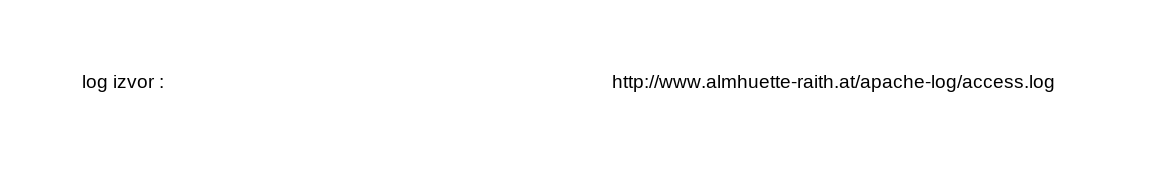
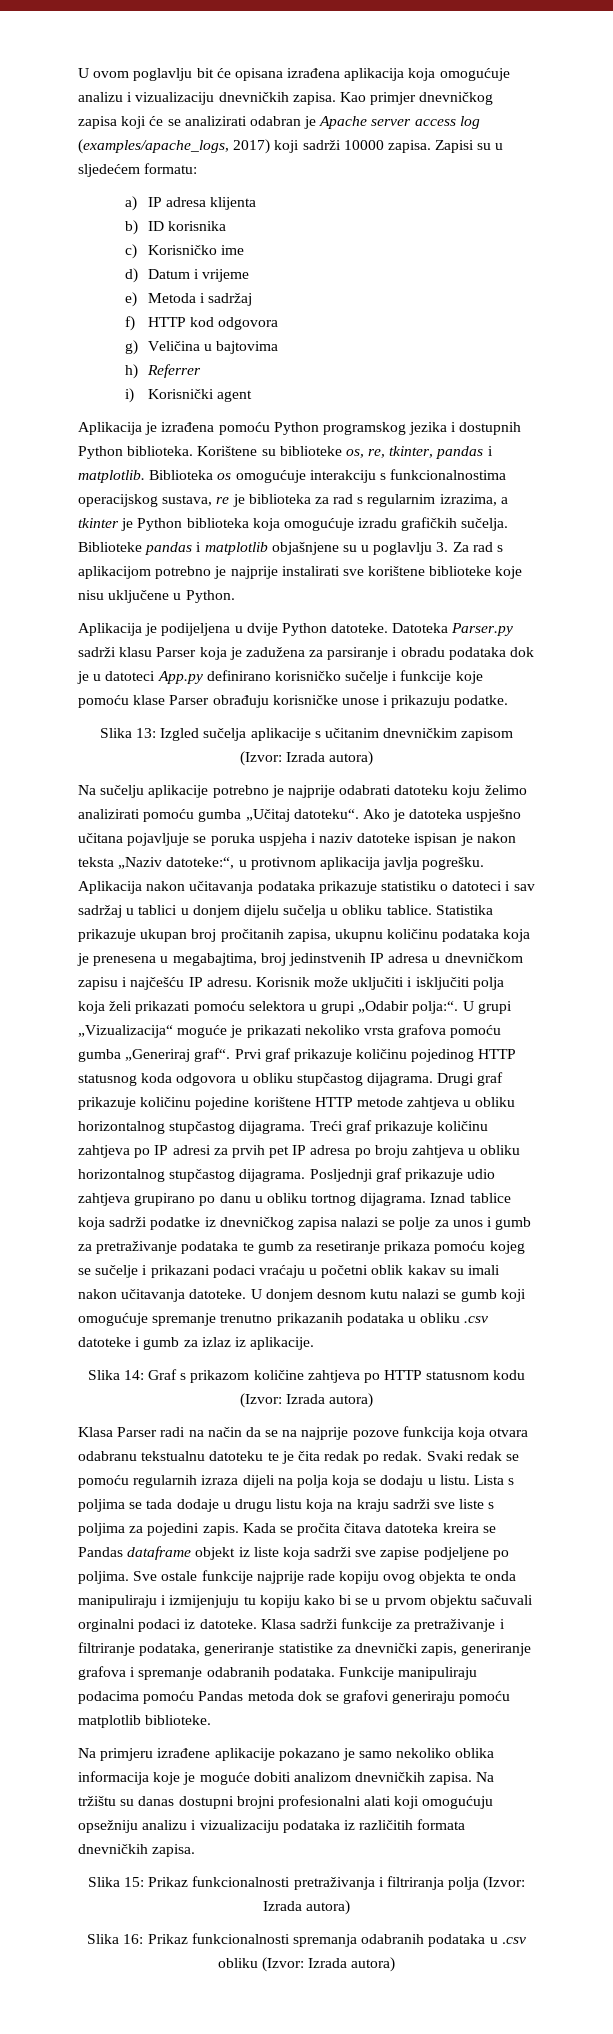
[82,75,1055,92] log izvor : http://www.almhuette-raith.at/apache-log/access.log -> [78,68,510,81] [78,92,494,105] [78,116,480,129] [78,139,504,154] [78,163,198,177] [124,196,257,211] [124,220,227,235] [124,244,245,259] [124,268,250,283] [124,292,253,307] [124,316,279,331] [124,340,279,355] [124,364,201,379] [124,388,253,403] [78,422,522,435] [78,446,493,459] [78,469,507,483] [78,494,508,507] [78,517,509,531] [78,542,504,555] [78,566,523,579] [78,590,235,603] [78,623,514,636] [78,647,535,660] [77,670,483,684] [78,695,509,708] [99,728,514,741] [239,751,374,766] [78,785,527,798] [78,809,522,822] [78,833,516,846] [78,857,485,870] [78,881,535,894] [78,905,493,918] [78,929,531,942] [77,953,523,966] [78,977,504,990] [78,1001,512,1014] [78,1024,502,1038] [78,1048,517,1062] [78,1072,504,1086] [78,1097,516,1110] [78,1120,489,1134] [78,1145,521,1158] [78,1168,496,1182] [78,1193,511,1206] [78,1217,532,1230] [78,1241,525,1254] [78,1265,501,1278] [78,1289,526,1302] [78,1313,489,1326] [78,1337,315,1350] [87,1369,526,1383] [239,1393,374,1408] [78,1426,529,1440] [78,1451,520,1464] [78,1475,515,1488] [78,1499,495,1512] [78,1523,496,1536] [78,1546,509,1560] [78,1570,516,1584] [78,1595,534,1608] [78,1618,505,1632] [78,1642,532,1656] [78,1666,478,1680] [78,1690,511,1704] [78,1715,212,1728] [78,1748,495,1761] [78,1771,495,1785] [78,1795,494,1809] [78,1819,466,1833] [78,1844,196,1857] [87,1876,526,1891] [262,1900,351,1915] [87,1933,526,1947] [217,1957,396,1972] U ovom poglavlju bit će opisana izrađena aplikacija koja omogućuje analizu i vizualizaciju dnevničkih zapisa. Kao primjer dnevničkog zapisa koji će se analizirati odabran je Apache server access log (examples/apache_logs, 2017) koji sadrži 10000 zapisa. Zapisi su u sljedećem formatu: // a) IP adresa klijenta // b) ID korisnika // c) Korisničko ime // d) Datum i vrijeme // e) Metoda i sadržaj // f) HTTP kod odgovora // g) Veličina u bajtovima // h) Referrer // i) Korisnički agent // Aplikacija je izrađena pomoću Python programskog jezika i dostupnih Python biblioteka. Korištene su biblioteke os, re, tkinter, pandas i matplotlib. Biblioteka os omogućuje interakciju s funkcionalnostima operacijskog sustava, re je biblioteka za rad s regularnim izrazima, a tkinter je Python biblioteka koja omogućuje izradu grafičkih sučelja. Biblioteke pandas i matplotlib objašnjene su u poglavlju 3. Za rad s aplikacijom potrebno je najprije instalirati sve korištene biblioteke koje nisu uključene u Python. // Aplikacija je podijeljena u dvije Python datoteke. Datoteka Parser.py sadrži klasu Parser koja je zadužena za parsiranje i obradu podataka dok je u datoteci App.py definirano korisničko sučelje i funkcije koje pomoću klase Parser obrađuju korisničke unose i prikazuju podatke. // Slika 13: Izgled sučelja aplikacije s učitanim dnevničkim zapisom (Izvor: Izrada autora) // Na sučelju aplikacije potrebno je najprije odabrati datoteku koju želimo analizirati pomoću gumba „Učitaj datoteku“. Ako je datoteka uspješno učitana pojavljuje se poruka uspjeha i naziv datoteke ispisan je nakon teksta „Naziv datoteke:“, u protivnom aplikacija javlja pogrešku. Aplikacija nakon učitavanja podataka prikazuje statistiku o datoteci i sav sadržaj u tablici u donjem dijelu sučelja u obliku tablice. Statistika prikazuje ukupan broj pročitanih zapisa, ukupnu količinu podataka koja je prenesena u megabajtima, broj jedinstvenih IP adresa u dnevničkom zapisu i najčešću IP adresu. Korisnik može uključiti i isključiti polja koja želi prikazati pomoću selektora u grupi „Odabir polja:“. U grupi „Vizualizacija“ moguće je prikazati nekoliko vrsta grafova pomoću gumba „Generiraj graf“. Prvi graf prikazuje količinu pojedinog HTTP statusnog koda odgovora u obliku stupčastog dijagrama. Drugi graf prikazuje količinu pojedine korištene HTTP metode zahtjeva u obliku horizontalnog stupčastog dijagrama. Treći graf prikazuje količinu zahtjeva po IP adresi za prvih pet IP adresa po broju zahtjeva u obliku horizontalnog stupčastog dijagrama. Posljednji graf prikazuje udio zahtjeva grupirano po danu u obliku tortnog dijagrama. Iznad tablice koja sadrži podatke iz dnevničkog zapisa nalazi se polje za unos i gumb za pretraživanje podataka te gumb za resetiranje prikaza pomoću kojeg se sučelje i prikazani podaci vraćaju u početni oblik kakav su imali nakon učitavanja datoteke. U donjem desnom kutu nalazi se gumb koji omogućuje spremanje trenutno prikazanih podataka u obliku .csv datoteke i gumb za izlaz iz aplikacije. // Slika 14: Graf s prikazom količine zahtjeva po HTTP statusnom kodu (Izvor: Izrada autora) // Klasa Parser radi na način da se na najprije pozove funkcija koja otvara odabranu tekstualnu datoteku te je čita redak po redak. Svaki redak se pomoću regularnih izraza dijeli na polja koja se dodaju u listu. Lista s poljima se tada dodaje u drugu listu koja na kraju sadrži sve liste s poljima za pojedini zapis. Kada se pročita čitava datoteka kreira se Pandas dataframe objekt iz liste koja sadrži sve zapise podjeljene po poljima. Sve ostale funkcije najprije rade kopiju ovog objekta te onda manipuliraju i izmijenjuju tu kopiju kako bi se u prvom objektu sačuvali orginalni podaci iz datoteke. Klasa sadrži funkcije za pretraživanje i filtriranje podataka, generiranje statistike za dnevnički zapis, generiranje grafova i spremanje odabranih podataka. Funkcije manipuliraju podacima pomoću Pandas metoda dok se grafovi generiraju pomoću matplotlib biblioteke. // Na primjeru izrađene aplikacije pokazano je samo nekoliko oblika informacija koje je moguće dobiti analizom dnevničkih zapisa. Na tržištu su danas dostupni brojni profesionalni alati koji omogućuju opsežniju analizu i vizualizaciju podataka iz različitih formata dnevničkih zapisa. // Slika 15: Prikaz funkcionalnosti pretraživanja i filtriranja polja (Izvor: Izrada autora) // Slika 16: Prikaz funkcionalnosti spremanja odabranih podataka u .csv obliku (Izvor: Izrada autora)

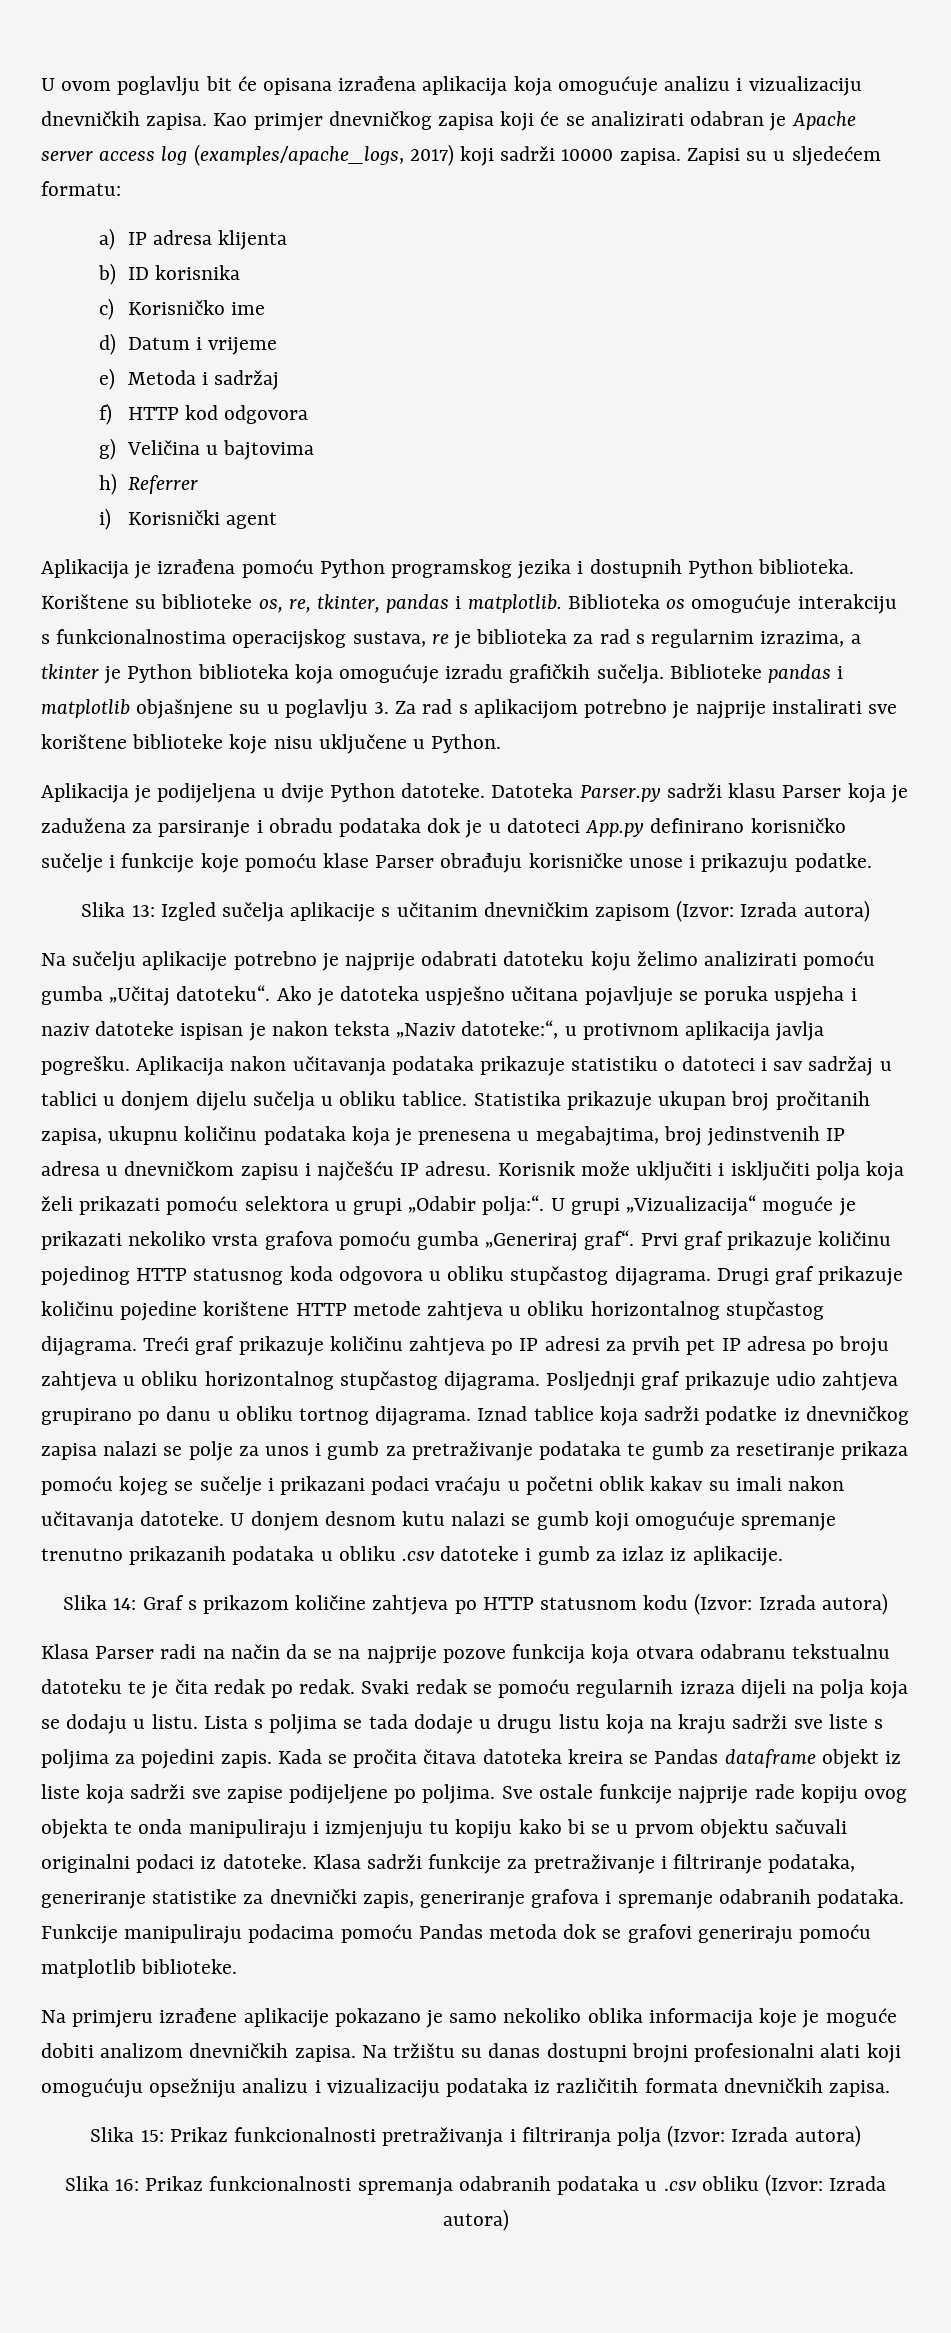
[423,1547,489,1560] podjeljene -> [289,1784,389,1804] podijeljene
[169,1595,240,1608] izmijenjuju -> [325,1821,424,1839] izmjenjuju
[78,1619,135,1632] orginalni -> [41,1854,130,1873] originalni

